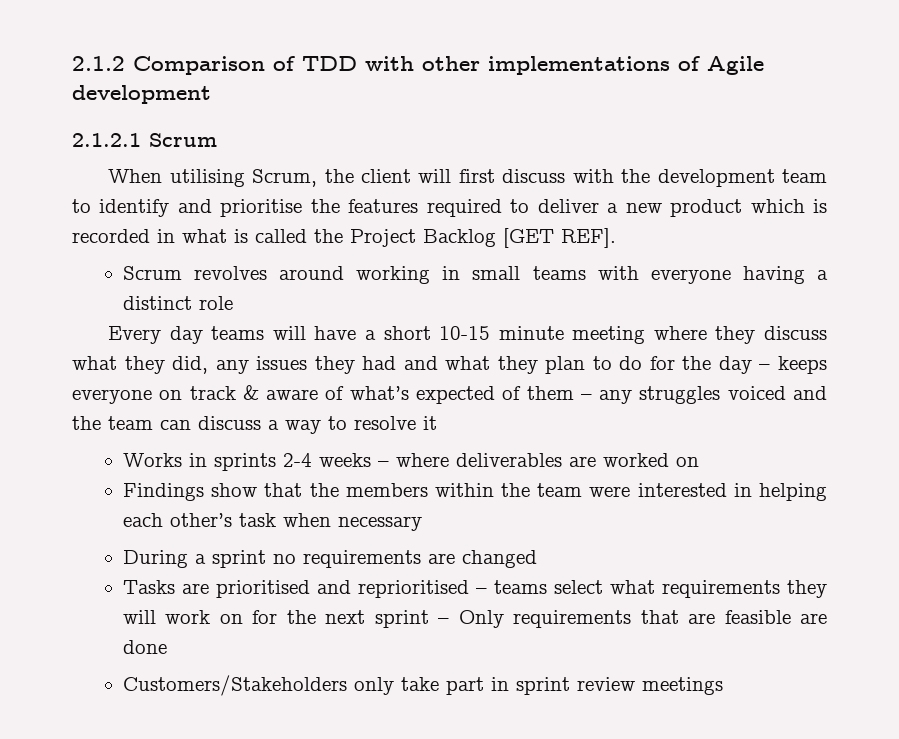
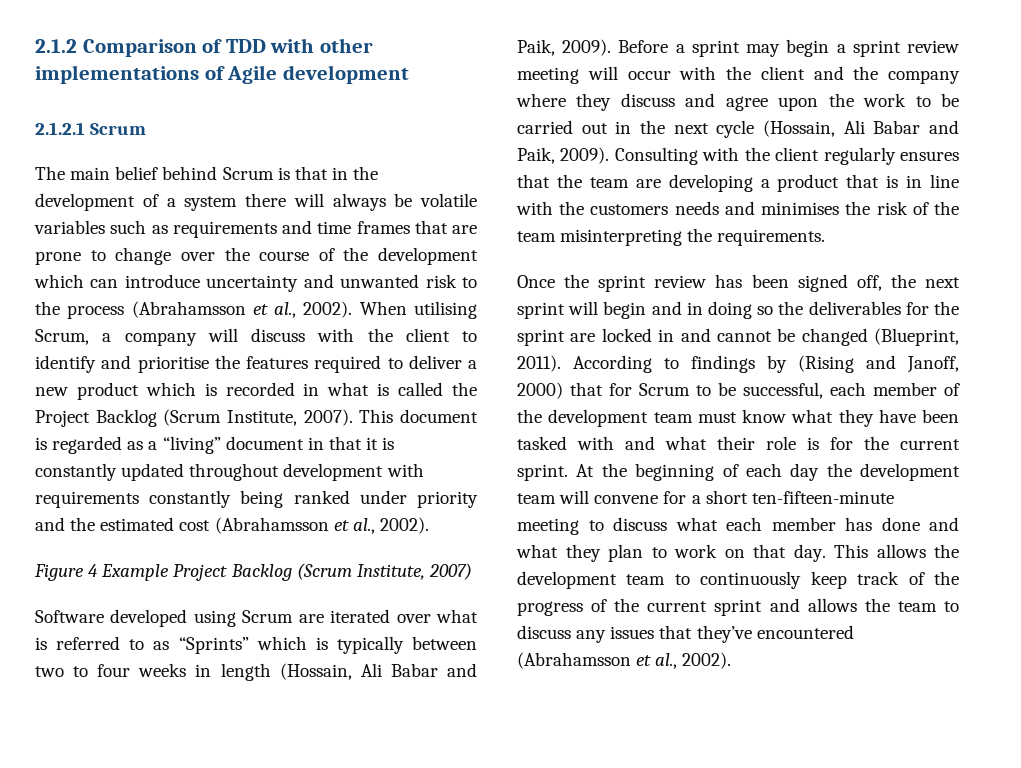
[108,169,495,187] When utilising Scrum, the client will first -> [35,166,379,180] [35,193,477,211] [34,220,477,238] [35,247,478,265] [34,274,478,292] [35,301,477,319] [35,328,238,346] The main belief behind Scrum is that in the development of a system there will always be volatile variables such as requirements and time frames that are prone to change over the course of the development which can introduce uncertainty and unwanted risk to the process (Abrahamsson et al., 2002). When utilising Scrum, a company will
[657,169,827,187] development team -> [405,328,450,342] client
[503,228,616,248] [122,266,828,284] [122,296,233,310] [108,326,828,344] [72,356,397,374] [GET REF]. // Scrum revolves around working in small teams with everyone having a distinct role // Every day teams will have a short 10-15 minute meeting where they discuss what they did, any issues they had -> [163,409,479,426] [35,436,395,454] [35,463,424,481] [35,490,478,508] [35,517,429,534] [34,563,472,581] [35,609,479,627] [35,636,477,654] [35,663,477,681] [517,39,959,57] [517,66,960,84] [516,93,959,111] [517,120,959,138] [517,147,959,165] [517,174,959,192] [516,201,959,215] [517,228,826,246] [517,274,960,292] [517,301,959,319] [517,328,959,346] [517,355,959,373] [517,382,960,399] [517,409,959,427] [517,436,960,450] [517,463,960,481] [517,490,894,504] [517,517,920,535] (Scrum Institute, 2007). This document is regarded as a “living” document in that it is constantly updated throughout development with requirements constantly being ranked under priority and the estimated cost (Abrahamsson et al., 2002). // Figure 4 Example Project Backlog (Scrum Institute, 2007) // Software developed using Scrum are iterated over what is referred to as “Sprints” which is typically between two to four weeks in length (Hossain, Ali Babar and Paik, 2009). Before a sprint may begin a sprint review meeting will occur with the client and the company where they discuss and agree upon the work to be carried out in the next cycle (Hossain, Ali Babar and Paik, 2009). Consulting with the client regularly ensures that the team are developing a product that is in line with the customers needs and minimises the risk of the team misinterpreting the requirements. // Once the sprint review has been signed off, the next sprint will begin and in doing so the deliverables for the sprint are locked in and cannot be changed (Blueprint, 2011). According to findings by (Rising and Janoff, 2000) that for Scrum to be successful, each member of the development team must know what they have been tasked with and what their role is for the current sprint. At the beginning of each day the development team will convene for a short ten-fifteen-minute meeting to discuss what each member has done
[619,356,827,374] [72,385,828,404] [72,416,437,434] [122,453,699,471] [122,483,827,501] [122,513,422,531] [122,550,537,568] [122,580,827,598] [122,610,827,628] [122,640,167,654] [122,675,723,696] do for the day – keeps everyone on track & aware of what’s expected of them – any struggles voiced and the team can discuss a way to resolve it // Works in sprints 2-4 weeks – where deliverables are worked on // Findings show that the members within the team were interested in helping each other’s task when necessary // During a sprint no requirements are changed // Tasks are prioritised and reprioritised – teams select what requirements they will work on for the next sprint – Only requirements that are feasible are done // Customers/Stakeholders only take part in sprint review meetings -> [674,544,959,562] [517,571,959,589] [517,598,959,616] [517,625,854,643] [517,652,732,669] work on that day. This allows the development team to continuously keep track of the progress of the current sprint and allows the team to discuss any issues that they’ve encountered (Abrahamsson et al., 2002).

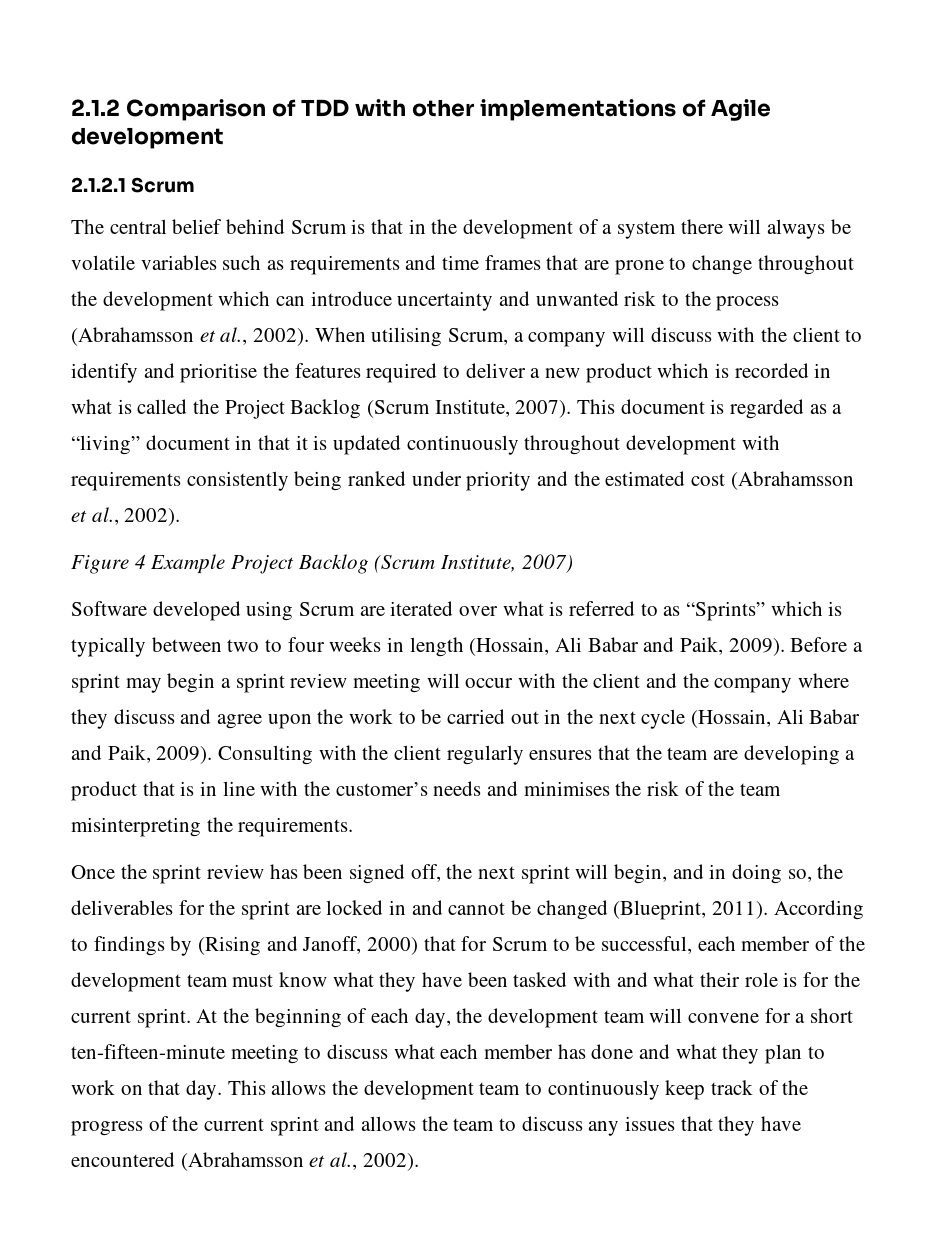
[70,167,111,180] main -> [109,219,167,234] central
[180,247,335,261] over the course of -> [757,255,854,275] throughout
[35,463,185,481] constantly updated -> [333,435,519,455] updated continuously
[149,490,232,508] constantly -> [186,471,289,491] consistently
[590,204,669,215] customers -> [335,782,428,796] customer’s
[603,301,647,319] begin -> [614,864,668,884] begin,
[757,306,774,315] so -> [787,869,812,882] so,
[790,463,820,481] day -> [414,1008,451,1028] day,
[696,625,752,643] they’ve -> [718,1116,802,1136] they have

